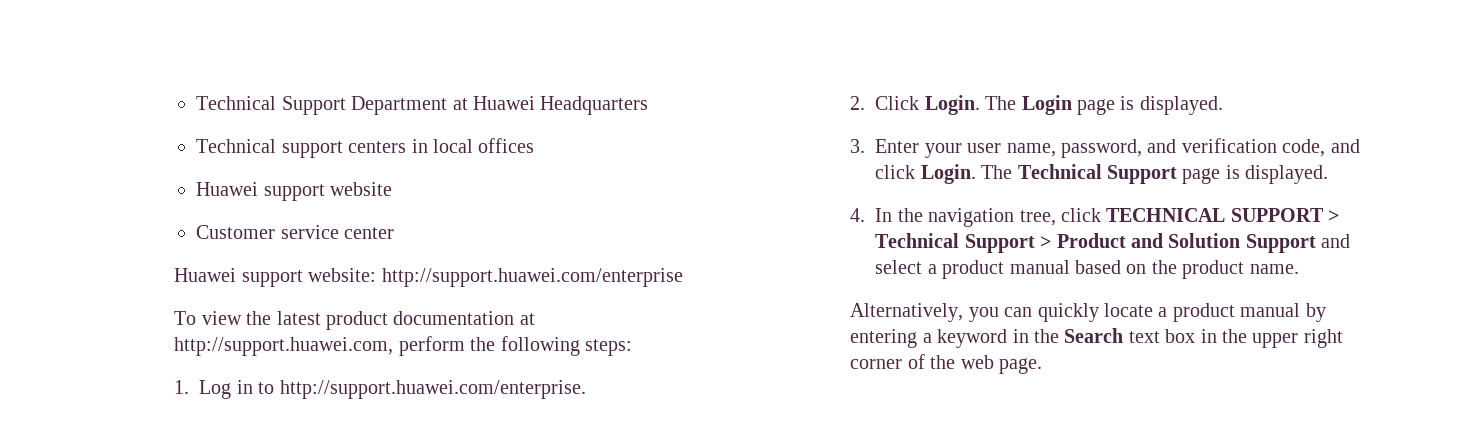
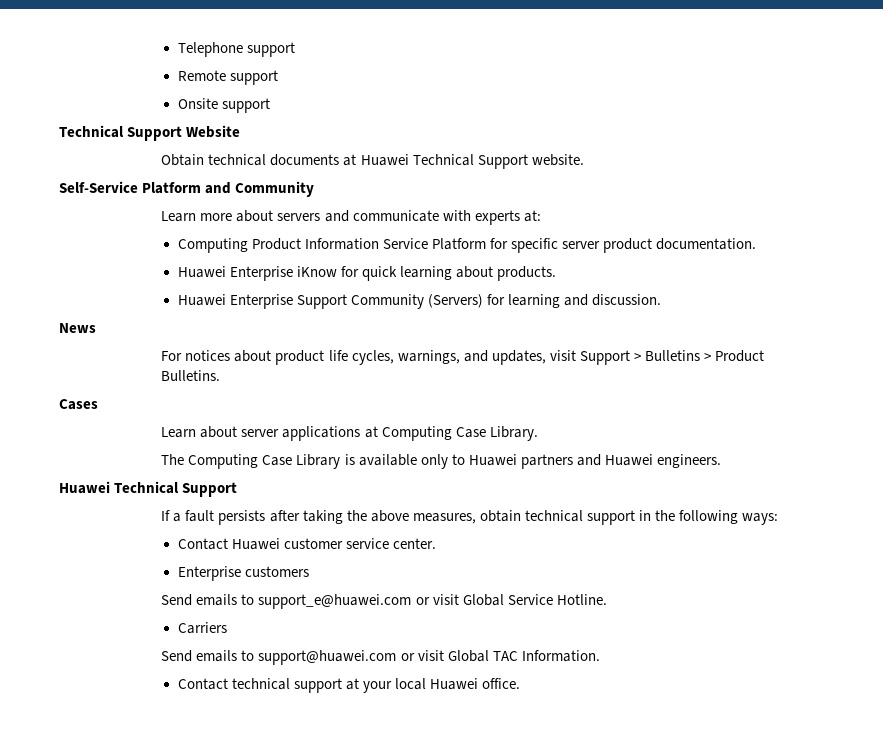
[196,96,649,115] [196,138,535,158] [196,182,393,201] [196,225,395,239] [174,268,683,287] [174,311,535,330] [174,336,632,356] [174,380,586,399] [850,95,1223,115] [850,138,1360,158] [875,164,1329,184] [850,208,1340,227] [875,233,1351,253] [875,260,1299,279] [850,303,1326,322] [850,328,1343,348] [850,354,1042,374] Technical Support Department at Huawei Headquarters // Technical support centers in local offices // Huawei support website // Customer service center // Huawei support website: http://support.huawei.com/enterprise // To view the latest product documentation at http://support.huawei.com, perform the following steps: // 1. Log in to http://support.huawei.com/enterprise. // 2. Click Login. The Login page is displayed. // 3. Enter your user name, password, and verification code, and click Login. The Technical Support page is displayed. // 4. In the navigation tree, click TECHNICAL SUPPORT > Technical Support > Product and Solution Support and select a product manual based on the product name. // Alternatively, you can quickly locate a product manual by entering a keyword in the Search text box in the upper right corner of the web page. -> [177,42,295,57] [177,70,278,85] [177,98,270,113] [59,125,241,141] [161,154,584,169] [59,181,315,197] [161,210,541,225] [177,238,757,253] [177,266,557,281] [177,294,662,309] [59,323,96,333] [161,350,765,365] [161,370,221,381] [59,399,98,410] [161,426,538,441] [161,454,721,469] [59,481,238,497] [161,510,779,525] [177,538,437,550] [177,566,309,581] [161,594,607,609] [177,622,227,634] [161,650,600,665] [177,678,521,693] Telephone support // Remote support // Onsite support // Technical Support Website // Obtain technical documents at Huawei Technical Support website. // Self-Service Platform and Community // Learn more about servers and communicate with experts at: // Computing Product Information Service Platform for specific server product documentation. // Huawei Enterprise iKnow for quick learning about products. // Huawei Enterprise Support Community (Servers) for learning and discussion. // News // For notices about product life cycles, warnings, and updates, visit Support > Bulletins > Product Bulletins. // Cases // Learn about server applications at Computing Case Library. // The Computing Case Library is available only to Huawei partners and Huawei engineers. // Huawei Technical Support // If a fault persists after taking the above measures, obtain technical support in the following ways: // Contact Huawei customer service center. // Enterprise customers // Send emails to support_e@huawei.com or visit Global Service Hotline. // Carriers // Send emails to support@huawei.com or visit Global TAC Information. // Contact technical support at your local Huawei office.

